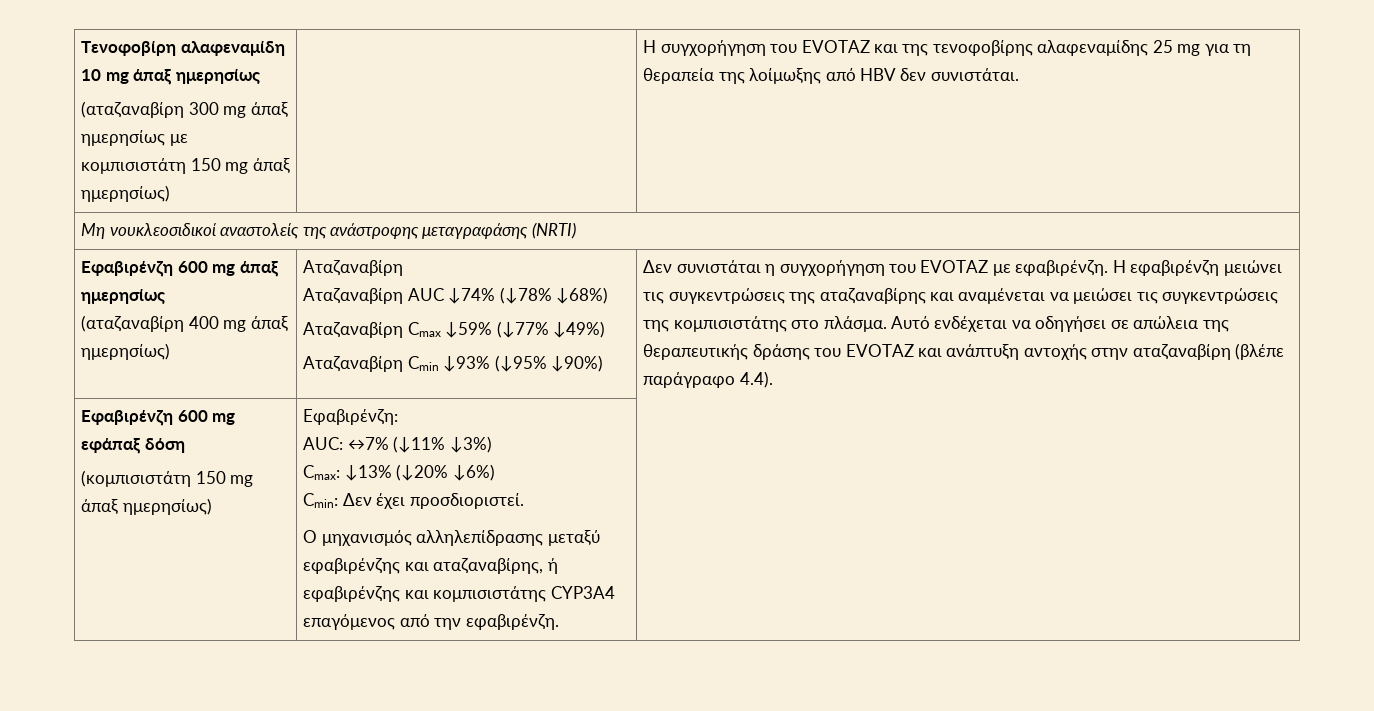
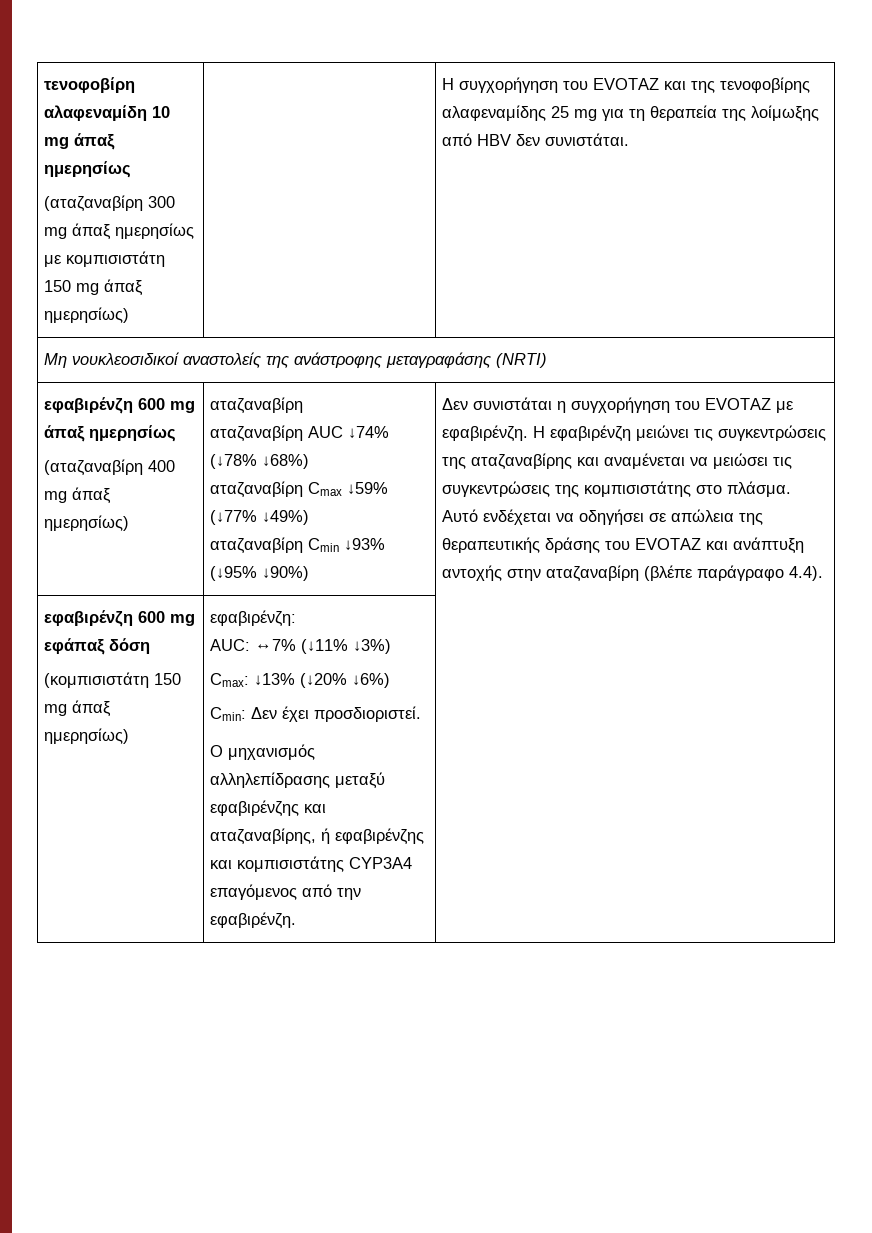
[81,41,177,56] Τενοφοβίρη -> [44,77,136,93] τενοφοβίρη
[81,261,174,277] Εφαβιρένζη -> [44,397,134,414] εφαβιρένζη
[303,260,404,276] [303,288,404,304] Αταζαναβίρη // Αταζαναβίρη -> [210,397,304,414] [210,425,304,442] αταζαναβίρη // αταζαναβίρη
[303,322,404,338] Αταζαναβίρη -> [210,481,304,498] αταζαναβίρη
[303,356,404,372] Αταζαναβίρη -> [210,537,304,554] αταζαναβίρη
[81,410,174,426] Εφαβιρένζη -> [44,610,134,627] εφαβιρένζη
[303,409,399,425] Εφαβιρένζη: -> [210,610,297,627] εφαβιρένζη:

